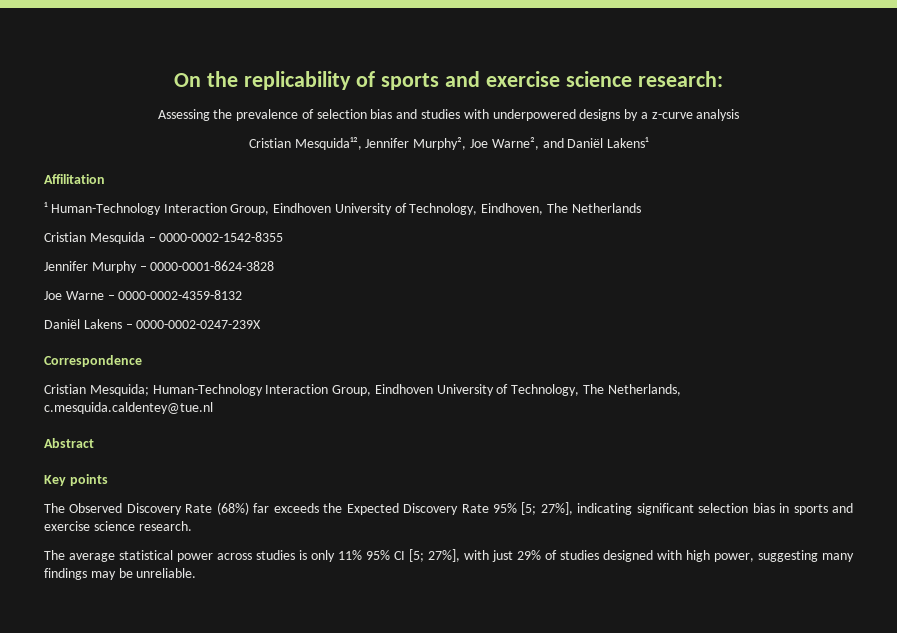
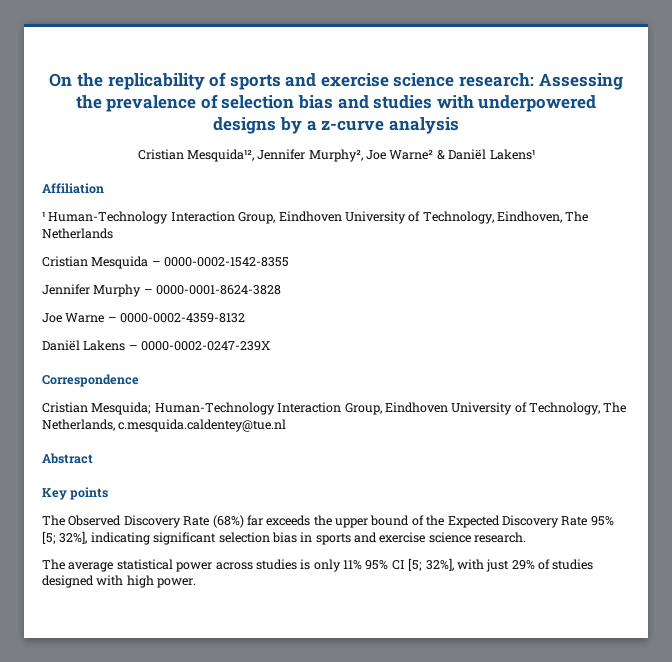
(723, 79) // -> (535, 80) none
[491,137,564,150] Warne², and -> [389,149,445,160] Warne² &
[44,174,105,184] Affilitation -> [42,183,104,194] Affiliation
(343, 508) none -> [335,515,445,528] upper bound of the
[540,502,573,515] 27%], -> [59,531,88,544] 32%],
[428,549,460,562] 27%], -> [425,558,454,571] 32%],
[714,550,854,562] [44,568,197,580] power, suggesting many findings may be unreliable. -> [157,578,197,588] power.

